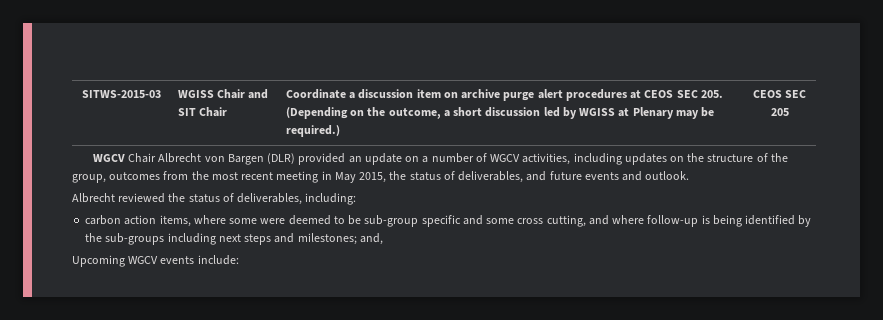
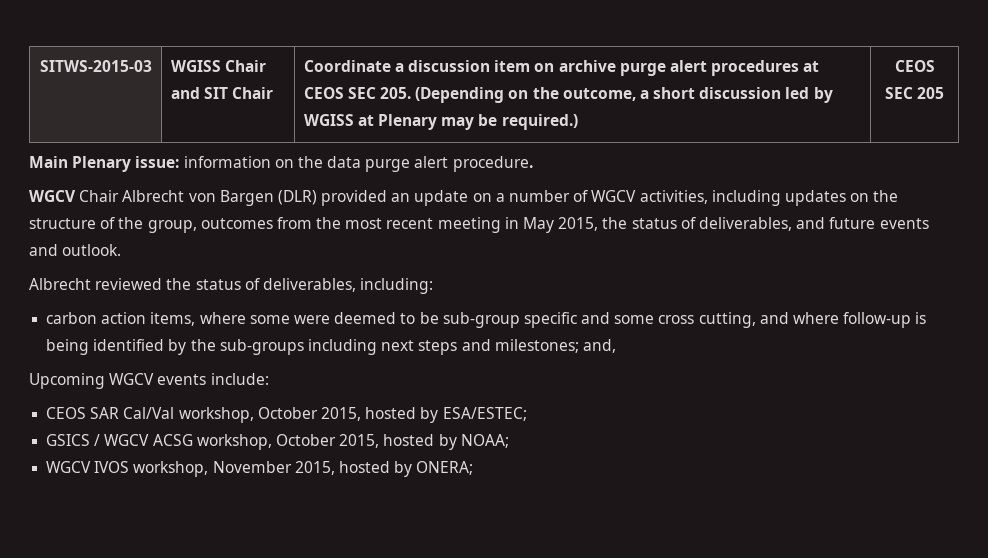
(789, 112) none -> [29,156,533,172] // Main Plenary issue: information on the data purge alert procedure.
(239, 260) none -> [46,407,527,423] [46,434,509,450] [46,461,474,477] // CEOS SAR Cal/Val workshop, October 2015, hosted by ESA/ESTEC; // GSICS / WGCV ACSG workshop, October 2015, hosted by NOAA; // WGCV IVOS workshop, November 2015, hosted by ONERA;

